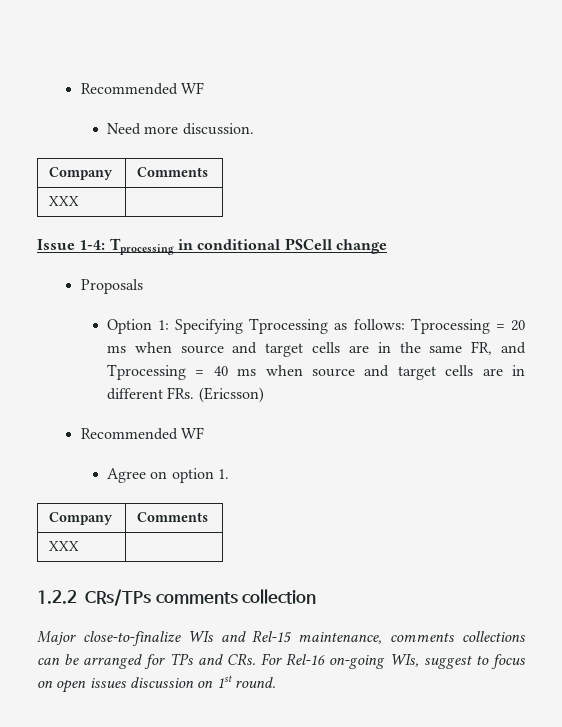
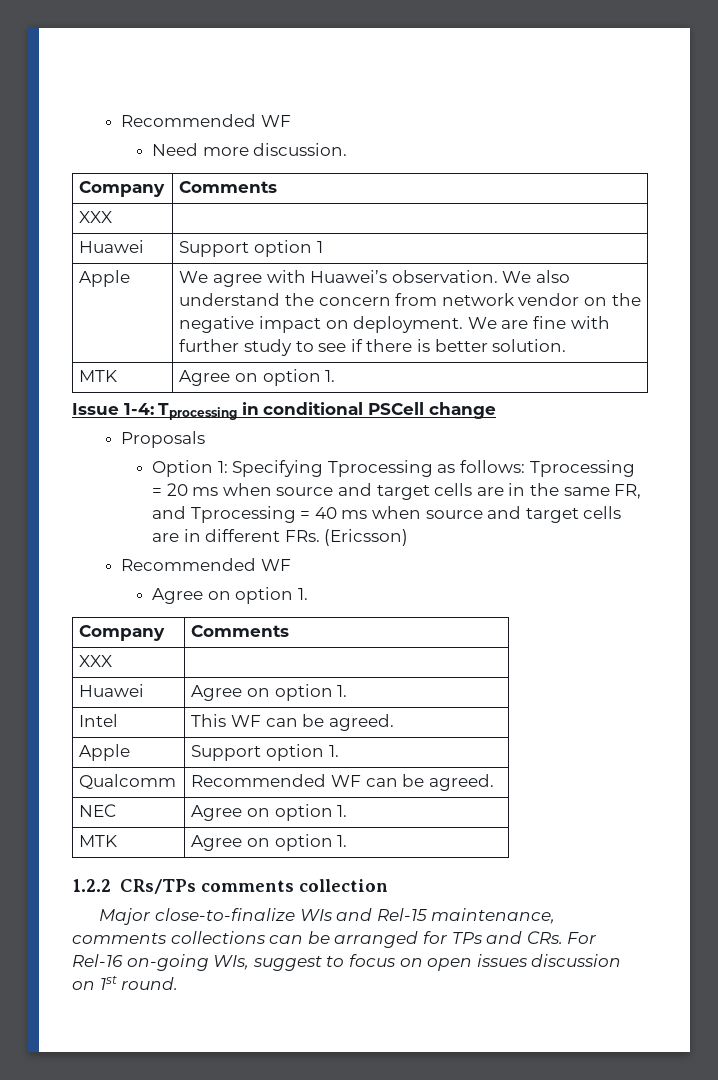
(80, 201) none -> [79,240,145,253] [179,240,323,257] [79,270,131,287] [179,270,570,287] [179,293,641,306] [179,316,610,333] [179,339,567,356] [79,370,118,382] [179,369,336,386] // Huawei | Support option 1 // Apple | We agree with Huawei’s observation. We also understand the concern from network vendor on the negative impact on deployment. We are fine with further study to see if there is better solution. // MTK | Agree on option 1.
(80, 546) none -> [79,684,145,697] [191,684,348,701] [79,714,119,727] [191,714,394,731] [79,744,131,761] [191,744,339,761] [79,774,177,790] [191,774,494,791] [79,804,117,817] [191,804,348,821] [79,835,118,847] [191,834,348,851] // Huawei | Agree on option 1. // Intel | This WF can be agreed. // Apple | Support option 1. // Qualcomm | Recommended WF can be agreed. // NEC | Agree on option 1. // MTK | Agree on option 1.

